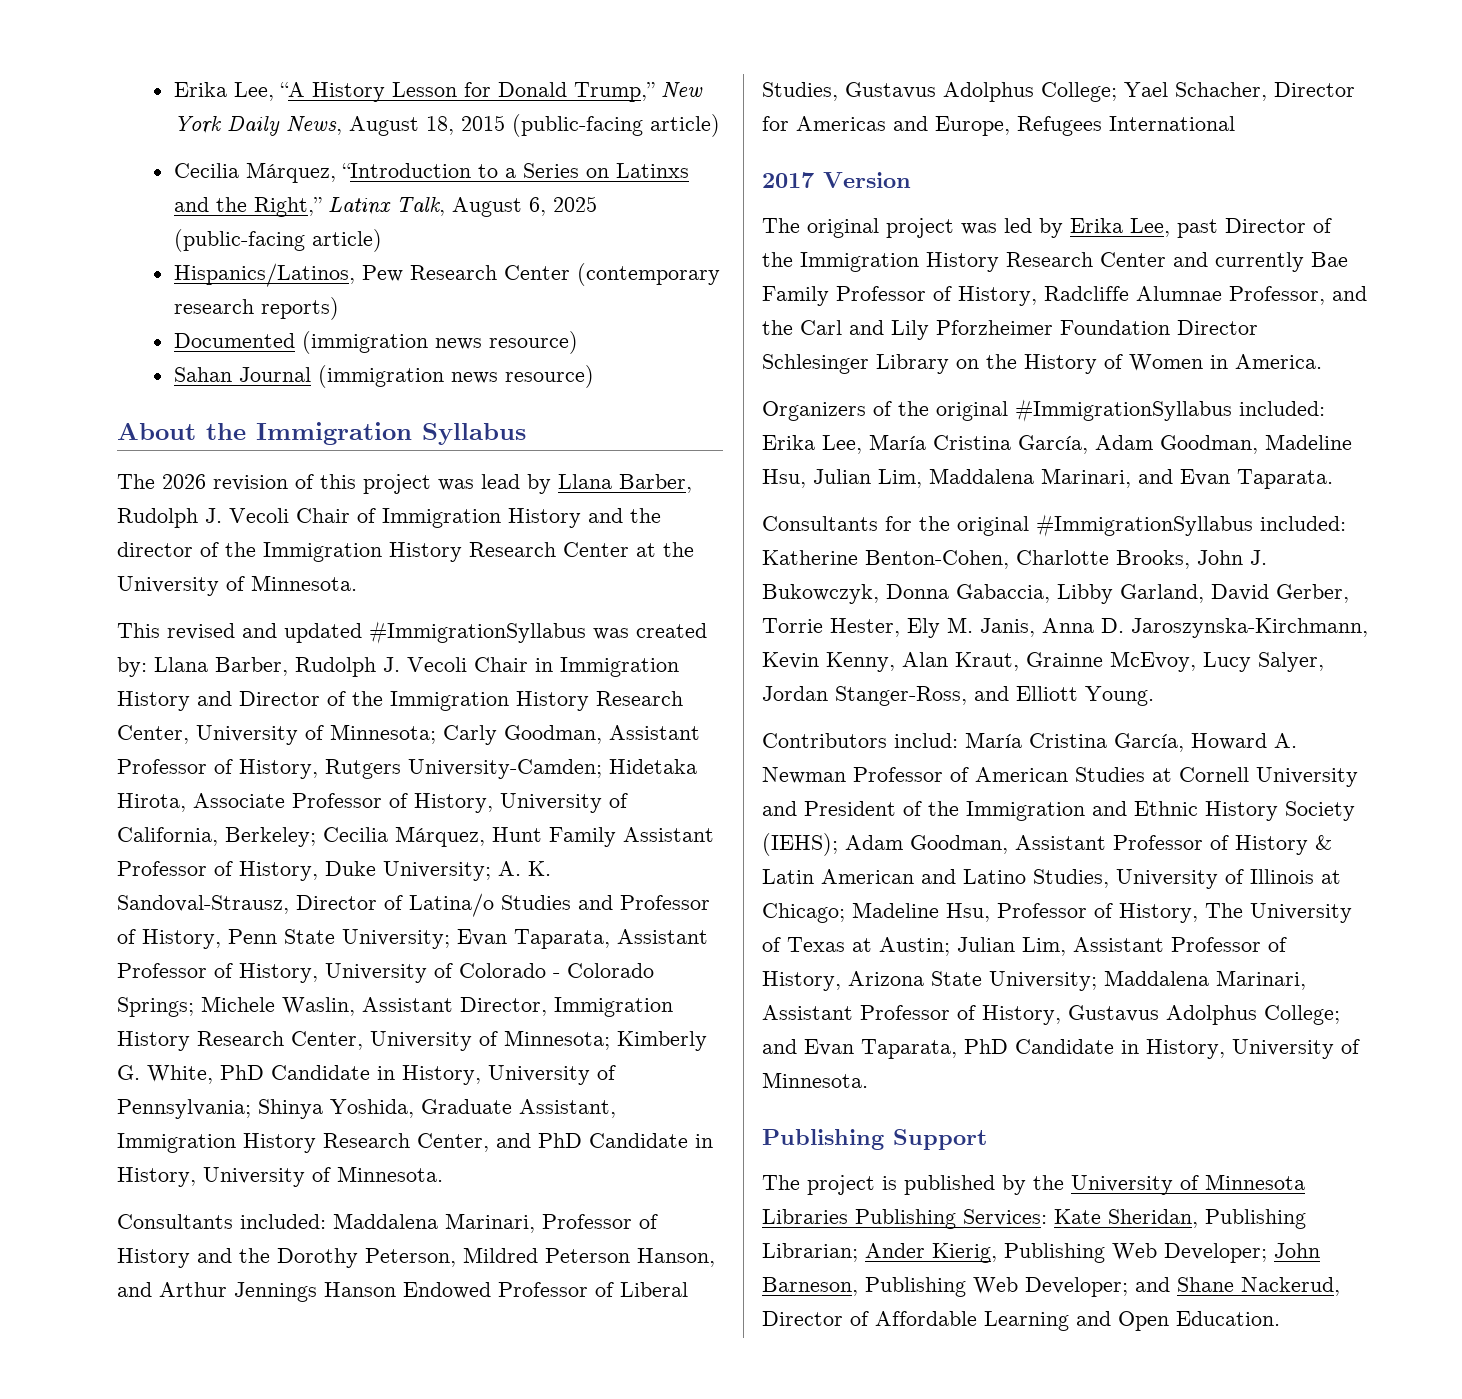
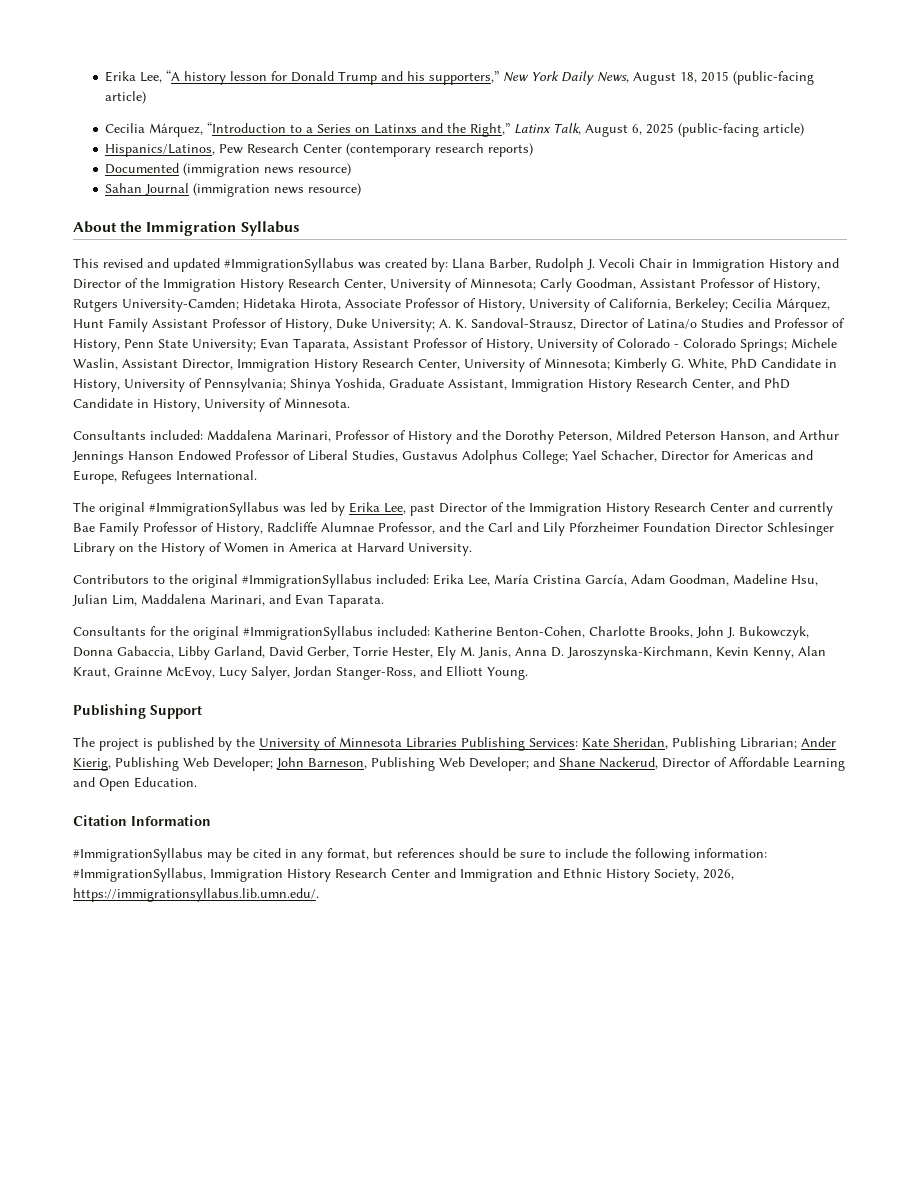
[311,82,655,102] History Lesson for Donald Trump,” -> [184,71,500,85] history lesson for Donald Trump and his supporters,”
[117,474,692,494] [117,508,661,528] [117,542,694,562] [117,575,357,596] // The 2026 revision of this project was lead by Llana Barber, Rudolph J. Vecoli Chair of Immigration History and the director of the Immigration History Research Center at the University of Minnesota. -> (300, 228) none
[1109,116,1235,131] [762,172,911,188] International // 2017 Version -> [176,470,257,480] International.
[886,218,954,238] project -> [149,502,279,516] #ImmigrationSyllabus
[1235,354,1322,369] [762,401,892,421] America. // Organizers of -> [289,542,472,556] [73,574,165,584] America at Harvard University. // Contributors to
[762,732,1297,752] [762,767,1358,787] [762,801,1355,821] [762,833,1332,856] [762,869,1341,889] [762,902,1352,923] [762,937,1287,956] [762,970,1306,991] [762,1005,1340,1025] [762,1039,1360,1059] [762,1072,868,1088] // Contributors includ: María Cristina García, Howard A. Newman Professor of American Studies at Cornell University and President of the Immigration and Ethnic History Society (IEHS); Adam Goodman, Assistant Professor of History & Latin American and Latino Studies, University of Illinois at Chicago; Madeline Hsu, Professor of History, The University of Texas at Austin; Julian Lim, Assistant Professor of History, Arizona State University; Maddalena Marinari, Assistant Professor of History, Gustavus Adolphus College; and Evan Taparata, PhD Candidate in History, University of Minnesota. -> (528, 673) none
(1280, 1318) none -> [73,815,211,826] [73,848,767,862] [73,868,734,882] [73,888,319,902] // Citation Information // #ImmigrationSyllabus may be cited in any format, but references should be sure to include the following information: #ImmigrationSyllabus, Immigration History Research Center and Immigration and Ethnic History Society, 2026, https://immigrationsyllabus.lib.umn.edu/.

